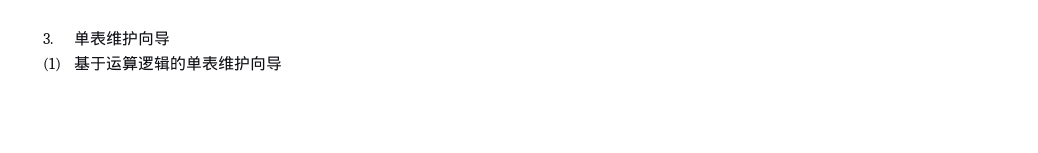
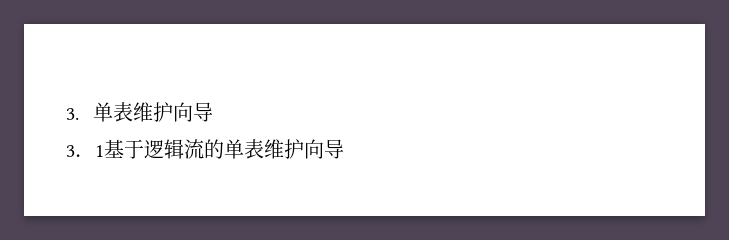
[43,55,170,72] (1)基于运算逻辑 -> [66,139,204,159] 3．1基于逻辑流

